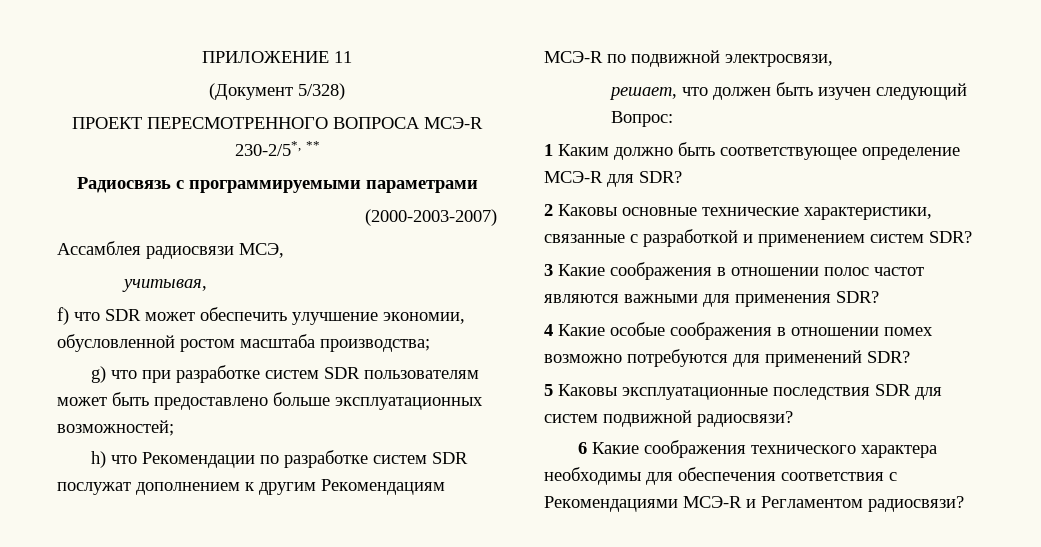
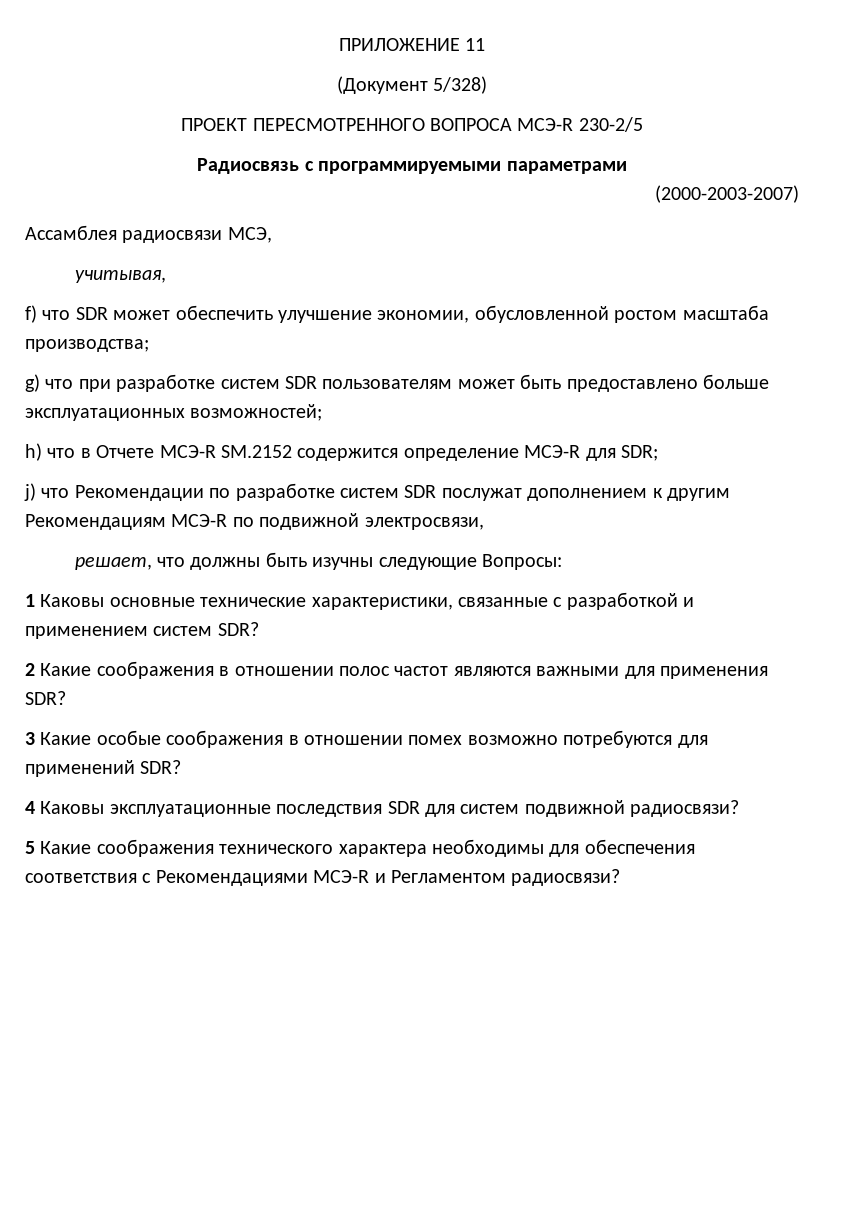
[234,141,320,156] 230-2/5*, ** -> [578,117,643,132] 230-2/5
(138, 459) none -> [80,445,658,461] [24,483,70,501] в Отчете МСЭ-R SM.2152 содержится определение МСЭ-R для SDR; // j) что
[712,82,967,100] [610,111,673,127] [544,142,960,160] [544,171,682,187] [544,204,553,216] должен быть изучен следующий Вопрос: // 1 Каким должно быть соответствующее определение МСЭ-R для SDR? // 2 -> [190,552,563,570] [25,594,35,607] должны быть изучны следующие Вопросы: // 1
[544,264,553,276] 3 -> [25,663,35,676] 2
[544,324,553,336] 4 -> [25,732,35,745] 3
[544,384,553,396] 5 -> [25,801,35,814] 4
[578,442,588,454] 6 -> [25,841,35,854] 5

